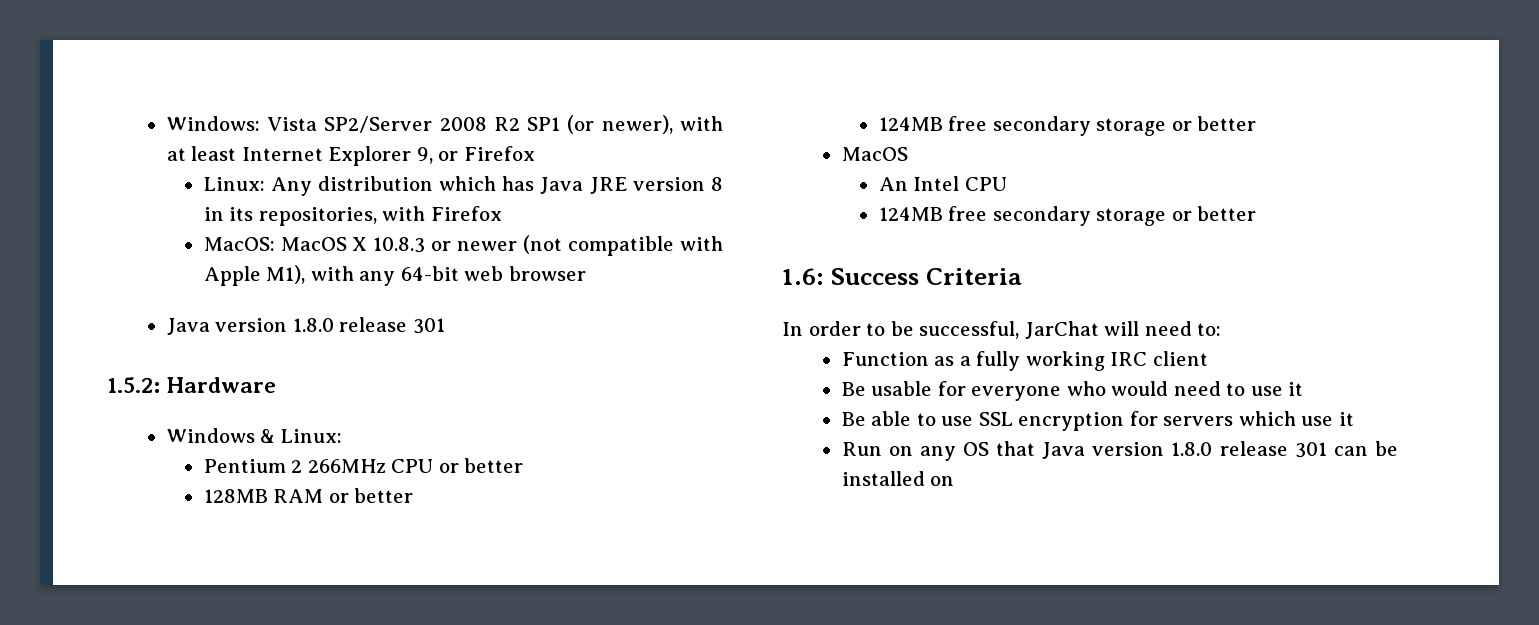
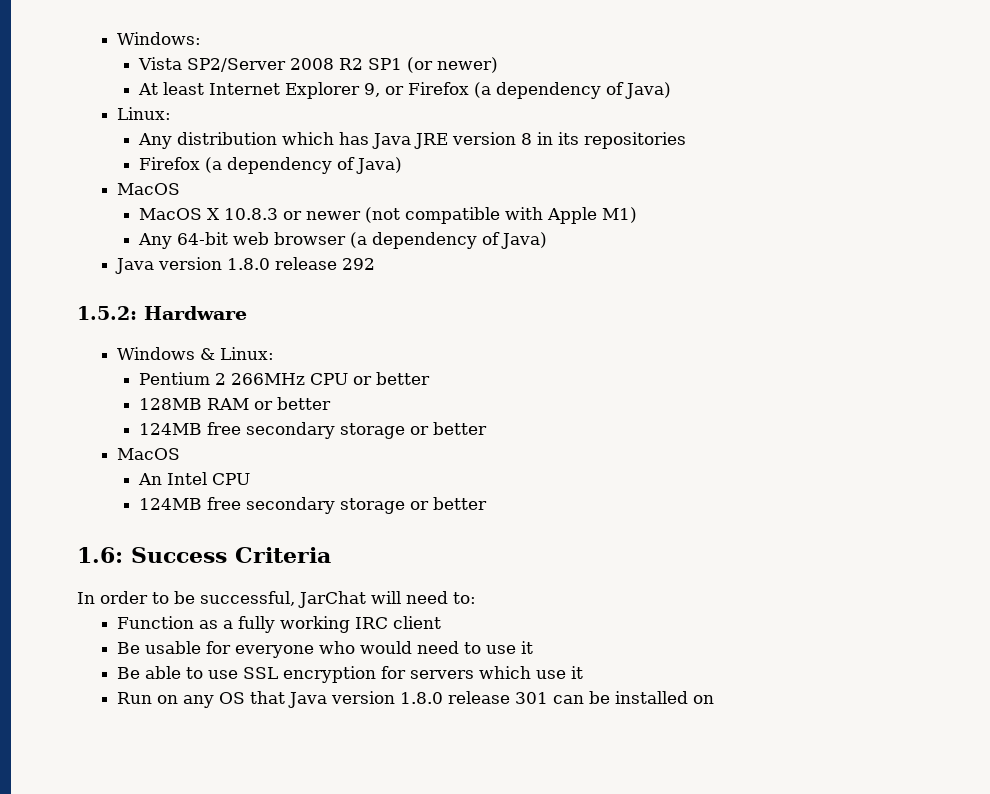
(260, 123) none -> (201, 38) //
[601,115,723,134] [166,148,186,161] newer), with at -> [436,57,498,73] [137,83,158,95] newer) // At
[203,177,265,191] // Linux: -> [473,82,671,99] [116,107,171,120] (a dependency of Java) // Linux: //
[258,206,502,226] [203,237,275,251] repositories, with Firefox // MacOS: -> [583,132,686,149] [138,157,402,174] [116,183,180,195] repositories // Firefox (a dependency of Java) // MacOS //
[266,265,396,286] M1), with any -> [601,207,637,223] [137,233,172,249] M1) // Any
[166,317,445,335] // Java version 1.8.0 release 301 -> [349,232,547,249] [114,257,375,274] (a dependency of Java) // Java version 1.8.0 release 292

